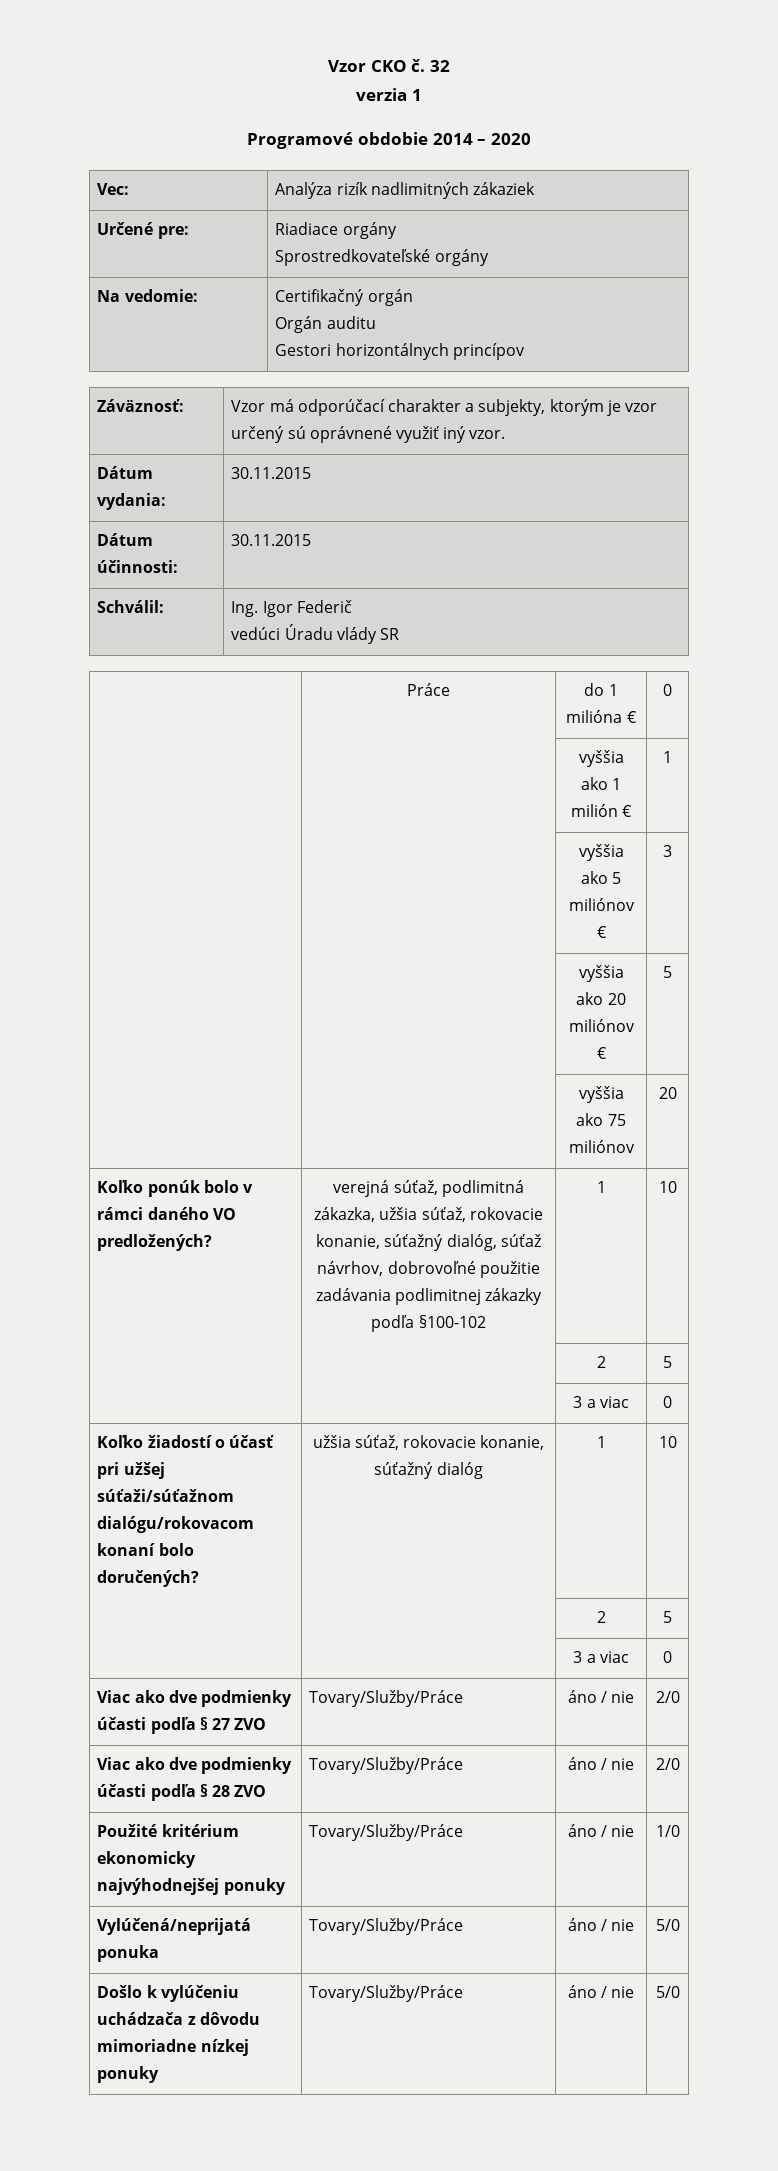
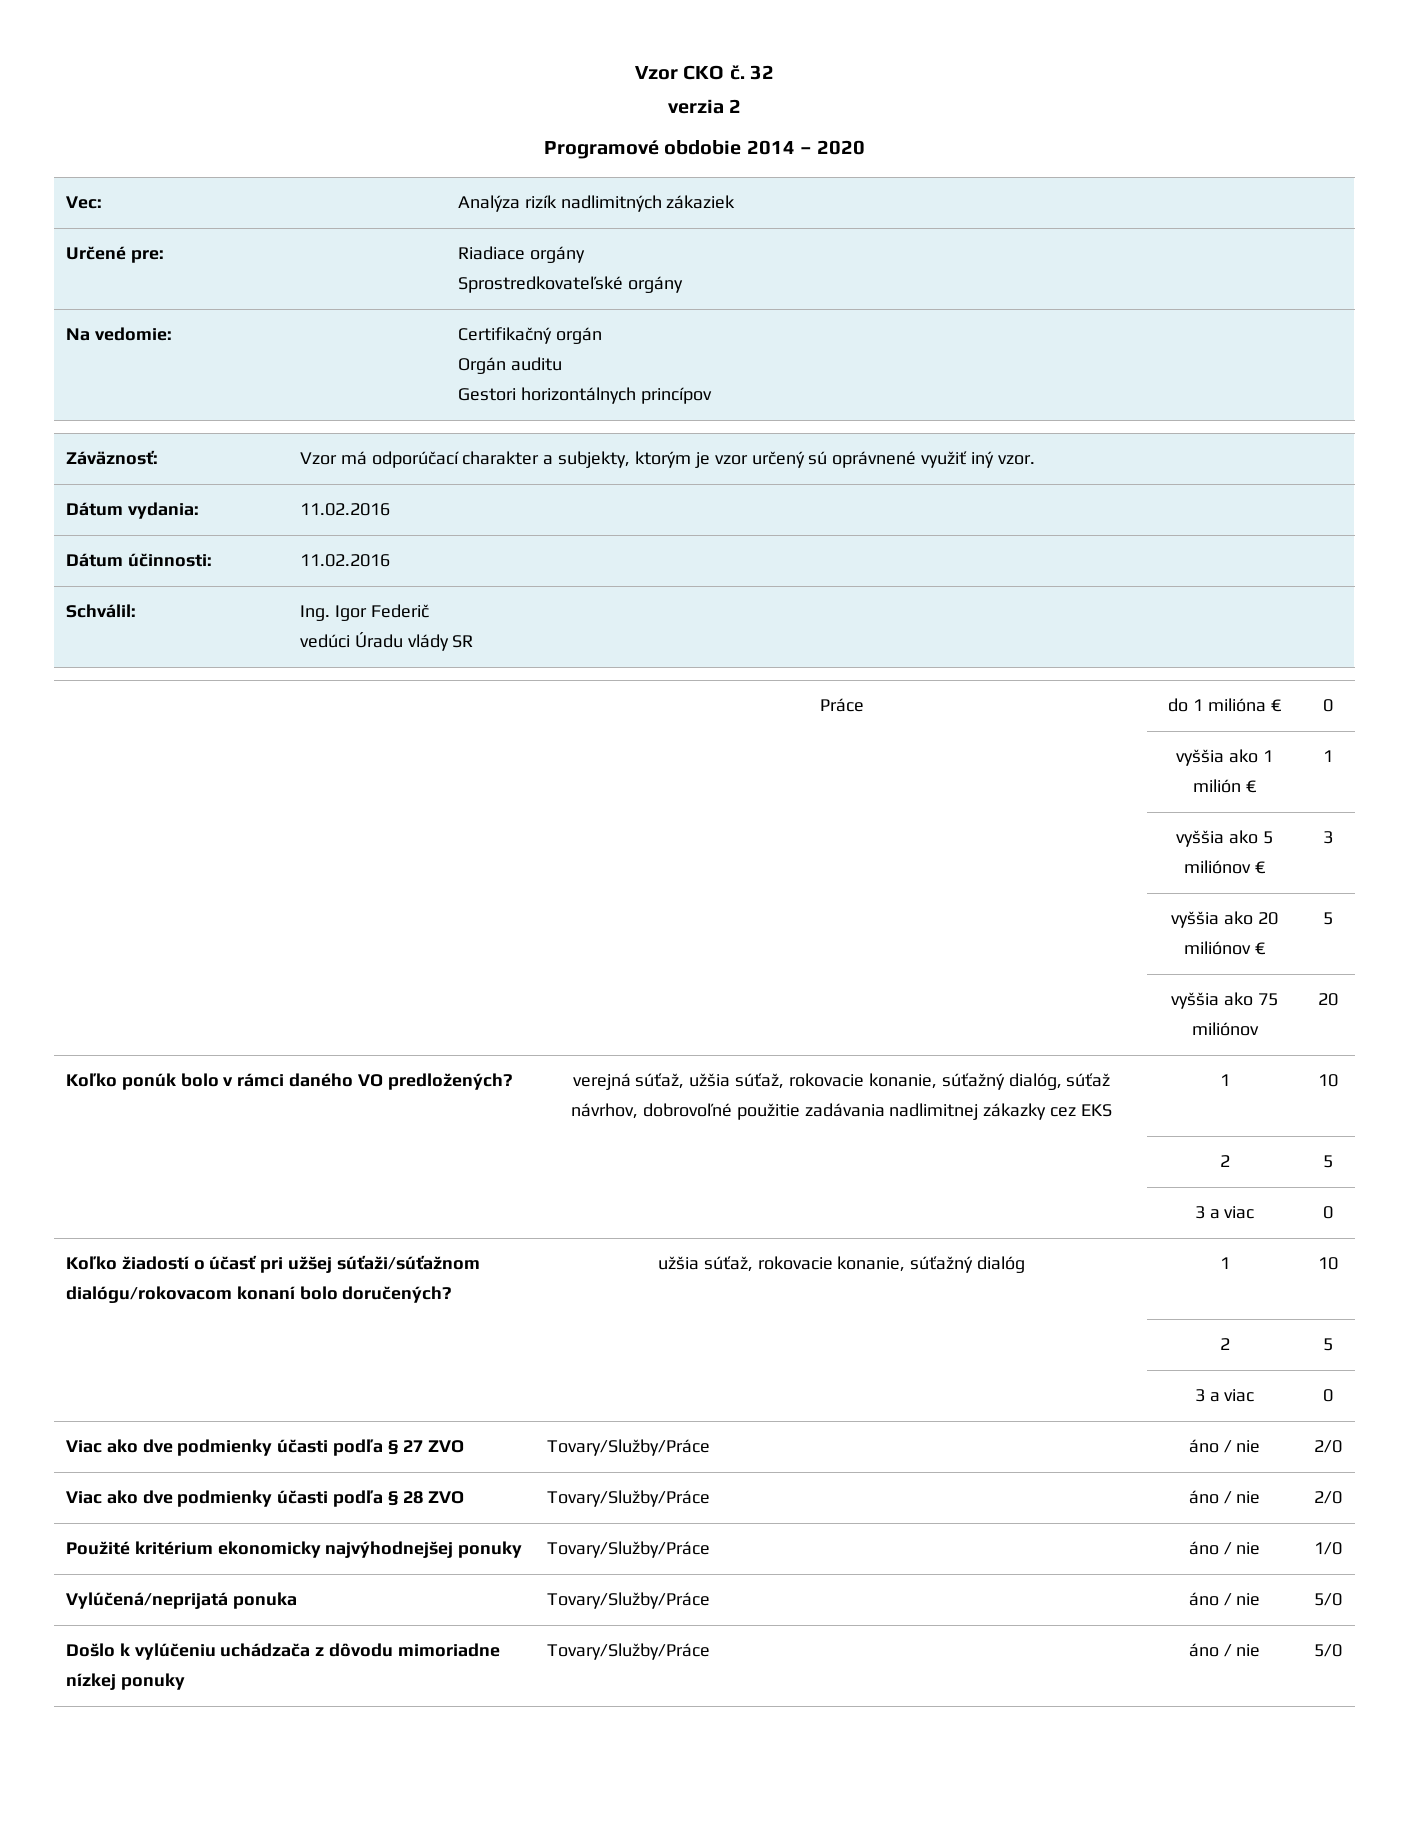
[411,89,422,101] 1 -> [729,99,742,113] 2
[231,467,312,479] 30.11.2015 -> [299,503,390,516] 11.02.2016
[231,534,312,546] 30.11.2015 -> [299,554,390,567] 11.02.2016
[441,1180,524,1197] [314,1207,376,1222] podlimitná zákazka, -> (685, 1081) none
[395,1288,543,1305] [371,1315,486,1332] podlimitnej zákazky podľa §100-102 -> [889,1103,1113,1120] nadlimitnej zákazky cez EKS

